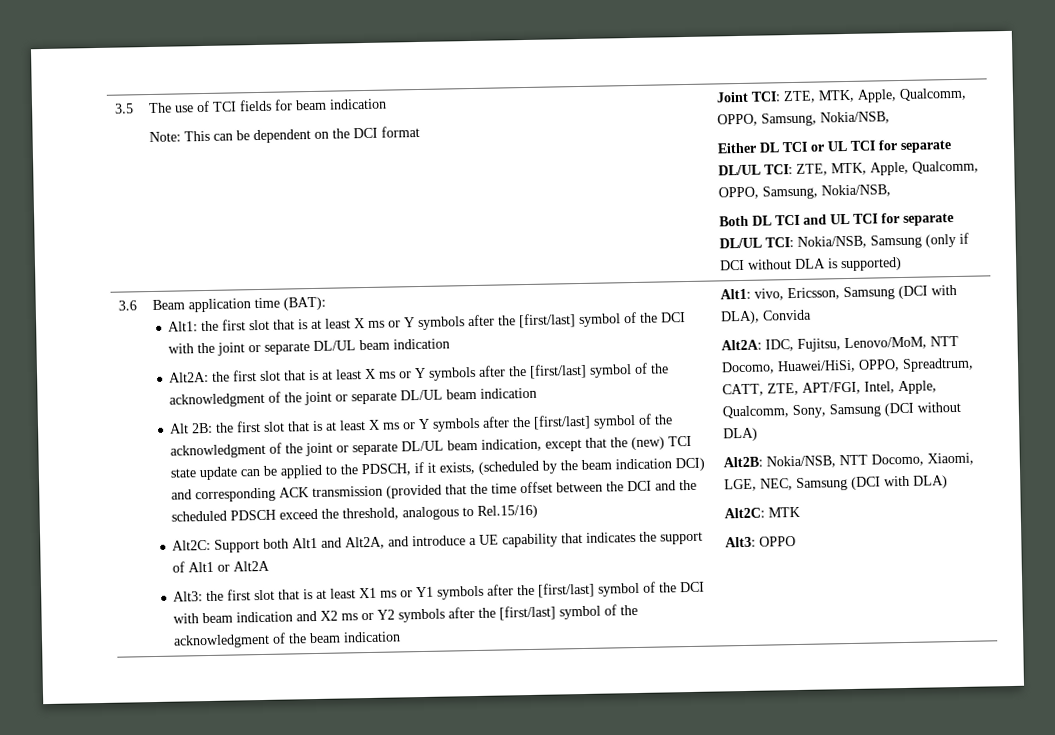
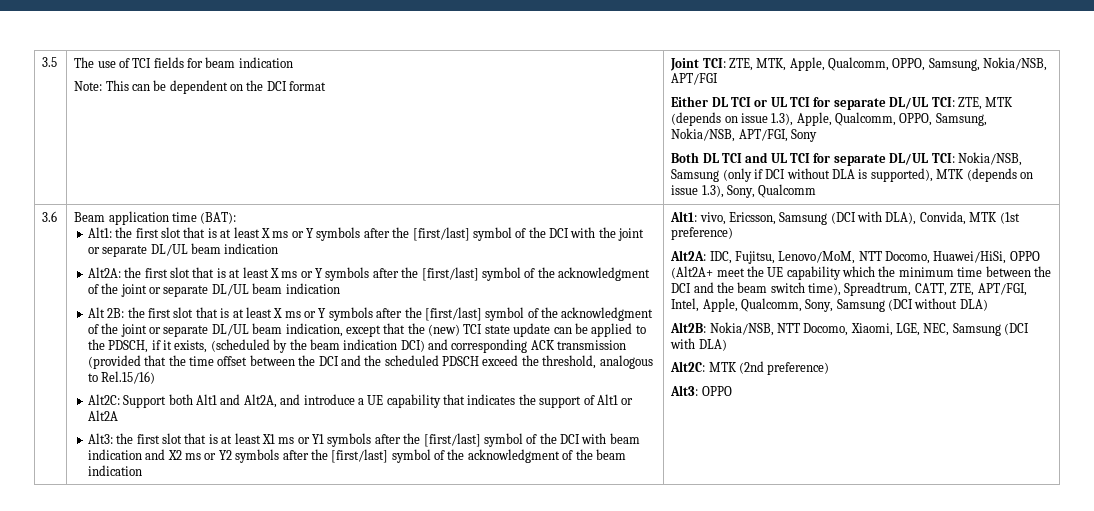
(890, 118) none -> [671,73,719,85] APT/FGI
[830,160,979,176] [717,184,891,200] MTK, Apple, Qualcomm, OPPO, Samsung, Nokia/NSB, -> [985,97,1014,107] [671,112,987,126] [671,128,817,142] MTK (depends on issue 1.3), Apple, Qualcomm, OPPO, Samsung, Nokia/NSB, APT/FGI, Sony
[840,257,902,272] supported) -> [870,168,1033,182] [671,184,817,198] supported), MTK (depends on issue 1.3), Sony, Qualcomm
[761,309,812,321] Convida -> [919,211,1020,225] [671,227,734,240] Convida, MTK (1st preference)
[857,359,900,372] OPPO, -> [1009,251,1040,261] [671,266,1051,280] [671,282,842,296] OPPO (Alt2A+ meet the UE capability which the minimum time between the DCI and the beam switch time),
(800, 512) none -> [738,361,830,375] (2nd preference)

